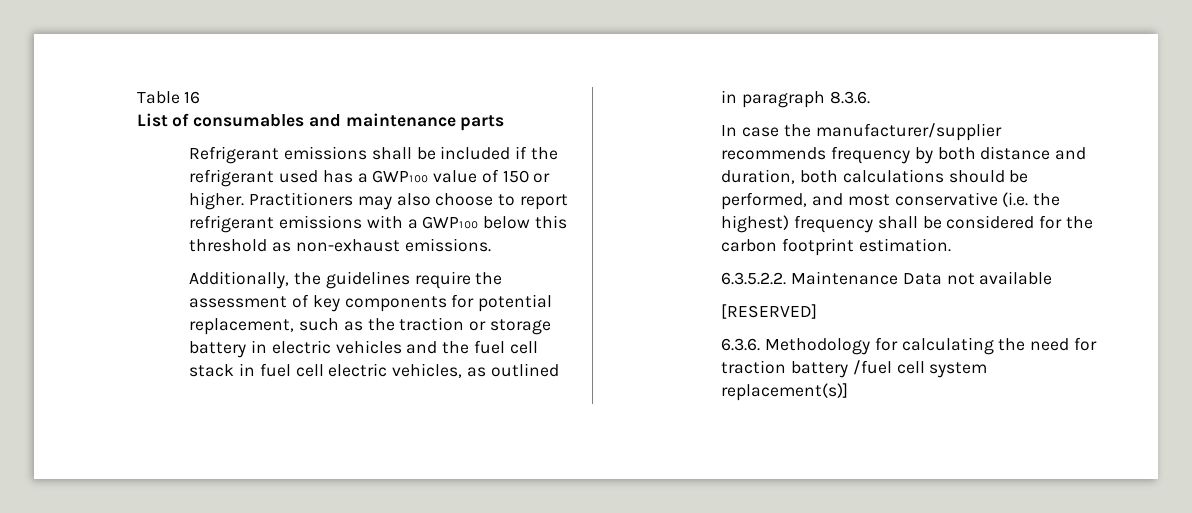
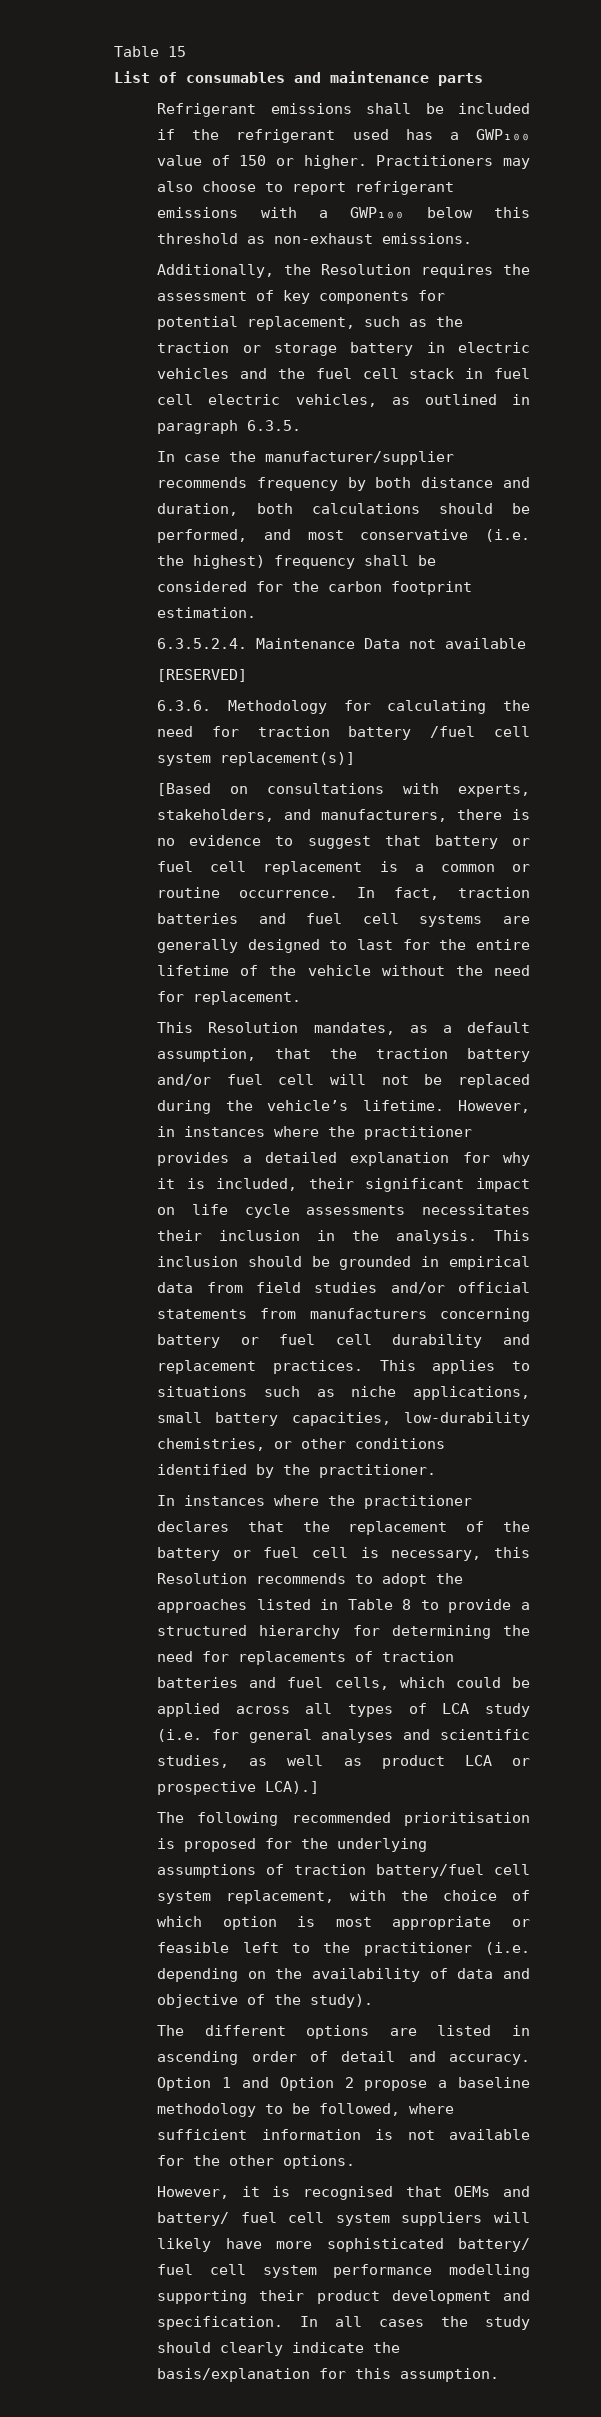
[136,91,201,104] Table 16 -> [114,46,187,57] Table 15
[325,271,471,289] guidelines require -> [321,264,494,278] Resolution requires
[829,91,870,104] 8.3.6. -> [247,420,302,431] 6.3.5.
[721,272,787,285] 6.3.5.2.2. -> [157,638,248,649] 6.3.5.2.4.
(849, 392) none -> [157,783,530,797] [157,809,530,822] [157,835,530,849] [157,861,530,875] [157,887,530,900] [157,913,530,927] [157,939,530,953] [157,965,530,976] [157,991,302,1005] [157,1022,530,1035] [157,1048,530,1062] [157,1074,530,1088] [157,1100,530,1114] [157,1126,473,1140] [157,1152,530,1166] [157,1178,530,1192] [157,1204,530,1218] [157,1230,530,1244] [157,1256,530,1270] [157,1282,530,1294] [157,1308,530,1322] [157,1334,530,1348] [157,1360,530,1374] [157,1386,530,1400] [157,1412,530,1426] [157,1438,446,1451] [157,1464,437,1478] [157,1495,473,1509] [157,1521,530,1535] [157,1547,530,1561] [157,1573,464,1587] [157,1599,530,1613] [157,1625,530,1639] [157,1651,455,1665] [157,1677,530,1690] [157,1703,530,1717] [157,1729,530,1743] [157,1755,530,1769] [157,1781,320,1795] [157,1812,530,1826] [157,1838,428,1852] [157,1864,530,1878] [157,1890,530,1904] [157,1916,530,1930] [157,1942,530,1956] [157,1968,530,1982] [157,1994,374,2008] [157,2025,530,2039] [157,2051,530,2065] [157,2077,530,2091] [157,2103,455,2117] [157,2129,530,2140] [157,2155,356,2169] [157,2186,530,2200] [157,2212,530,2226] [157,2238,530,2252] [157,2264,530,2278] [157,2290,530,2304] [157,2316,530,2330] [157,2342,401,2356] [157,2368,500,2382] // [Based on consultations with experts, stakeholders, and manufacturers, there is no evidence to suggest that battery or fuel cell replacement is a common or routine occurrence. In fact, traction batteries and fuel cell systems are generally designed to last for the entire lifetime of the vehicle without the need for replacement. // This Resolution mandates, as a default assumption, that the traction battery and/or fuel cell will not be replaced during the vehicle’s lifetime. However, in instances where the practitioner provides a detailed explanation for why it is included, their significant impact on life cycle assessments necessitates their inclusion in the analysis. This inclusion should be grounded in empirical data from field studies and/or official statements from manufacturers concerning battery or fuel cell durability and replacement practices. This applies to situations such as niche applications, small battery capacities, low-durability chemistries, or other conditions identified by the practitioner. // In instances where the practitioner declares that the replacement of the battery or fuel cell is necessary, this Resolution recommends to adopt the approaches listed in Table 8 to provide a structured hierarchy for determining the need for replacements of traction batteries and fuel cells, which could be applied across all types of LCA study (i.e. for general analyses and scientific studies, as well as product LCA or prospective LCA).] // The following recommended prioritisation is proposed for the underlying assumptions of traction battery/fuel cell system replacement, with the choice of which option is most appropriate or feasible left to the practitioner (i.e. depending on the availability of data and objective of the study). // The different options are listed in ascending order of detail and accuracy. Option 1 and Option 2 propose a baseline methodology to be followed, where sufficient information is not available for the other options. // However, it is recognised that OEMs and battery/ fuel cell system suppliers will likely have more sophisticated battery/ fuel cell system performance modelling supporting their product development and specification. In all cases the study should clearly indicate the basis/explanation for this assumption.

